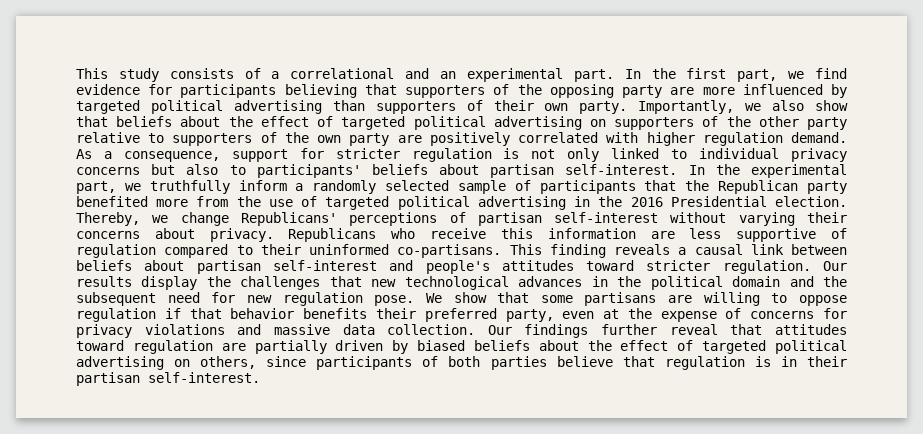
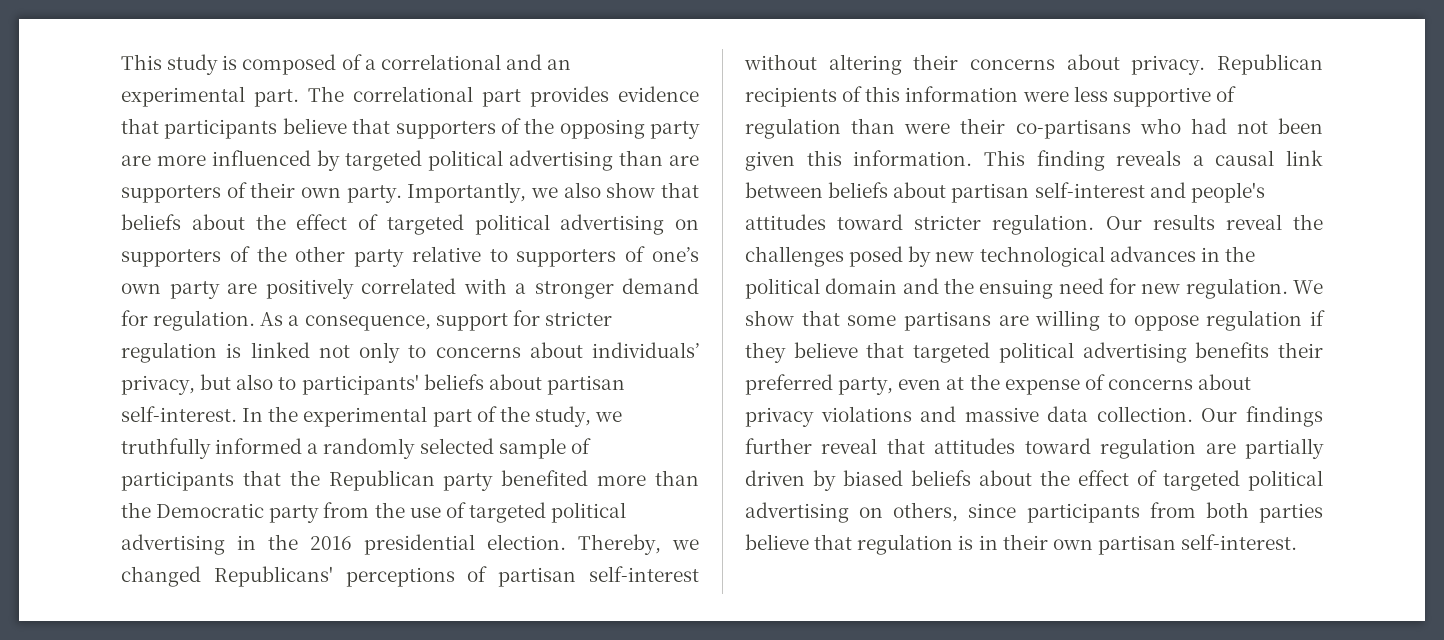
[169,68,234,79] consists -> [222,54,337,75] is composed
[624,68,848,82] [76,84,357,98] In the first part, we find evidence for participants believing -> [308,86,699,107] [121,118,347,139] The correlational part provides evidence that participants believe
(365, 105) none -> [669,155,699,166] are
[284,132,309,143] the -> [652,247,699,262] one’s
[646,132,848,146] higher regulation demand. -> [515,278,699,299] [121,310,256,331] a stronger demand for regulation.
(520, 153) none -> [250,342,310,358] linked
[611,148,847,162] [76,167,140,175] linked to individual privacy concerns -> [408,342,699,358] [121,375,195,395] to concerns about individuals’ privacy,
[76,181,116,194] part, -> [432,406,591,427] part of the study,
[238,180,287,191] inform -> [215,438,303,454] informed
(189, 203) none -> [655,470,700,486] [121,502,320,523] than the Democratic party
[670,196,767,207] Presidential -> [364,534,475,555] presidential
[180,212,229,226] change -> [121,566,201,587] changed
[738,212,795,226] varying -> [828,54,902,75] altering
[288,228,487,242] Republicans who receive -> [1217,54,1323,75] [745,86,863,107] Republican recipients of
[650,231,675,239] are -> [1022,91,1069,102] were
[164,244,502,258] compared to their uninformed co-partisans. -> [851,118,1323,139] [745,150,973,171] than were their co-partisans who had not been given this information.
[141,276,198,290] display -> [1225,214,1282,230] reveal
[329,276,362,287] that -> [849,246,932,267] posed by
[76,292,156,306] subsequent -> [979,279,1054,299] ensuing
[282,292,415,306] regulation pose. -> [1185,278,1288,299] regulation.
[189,308,295,319] that behavior -> [745,342,1187,363] they believe that targeted political advertising
[823,308,848,319] for -> [1198,374,1252,390] about
[422,356,439,367] of -> [1149,502,1196,518] from
(848, 361) none -> [1052,539,1093,550] own

